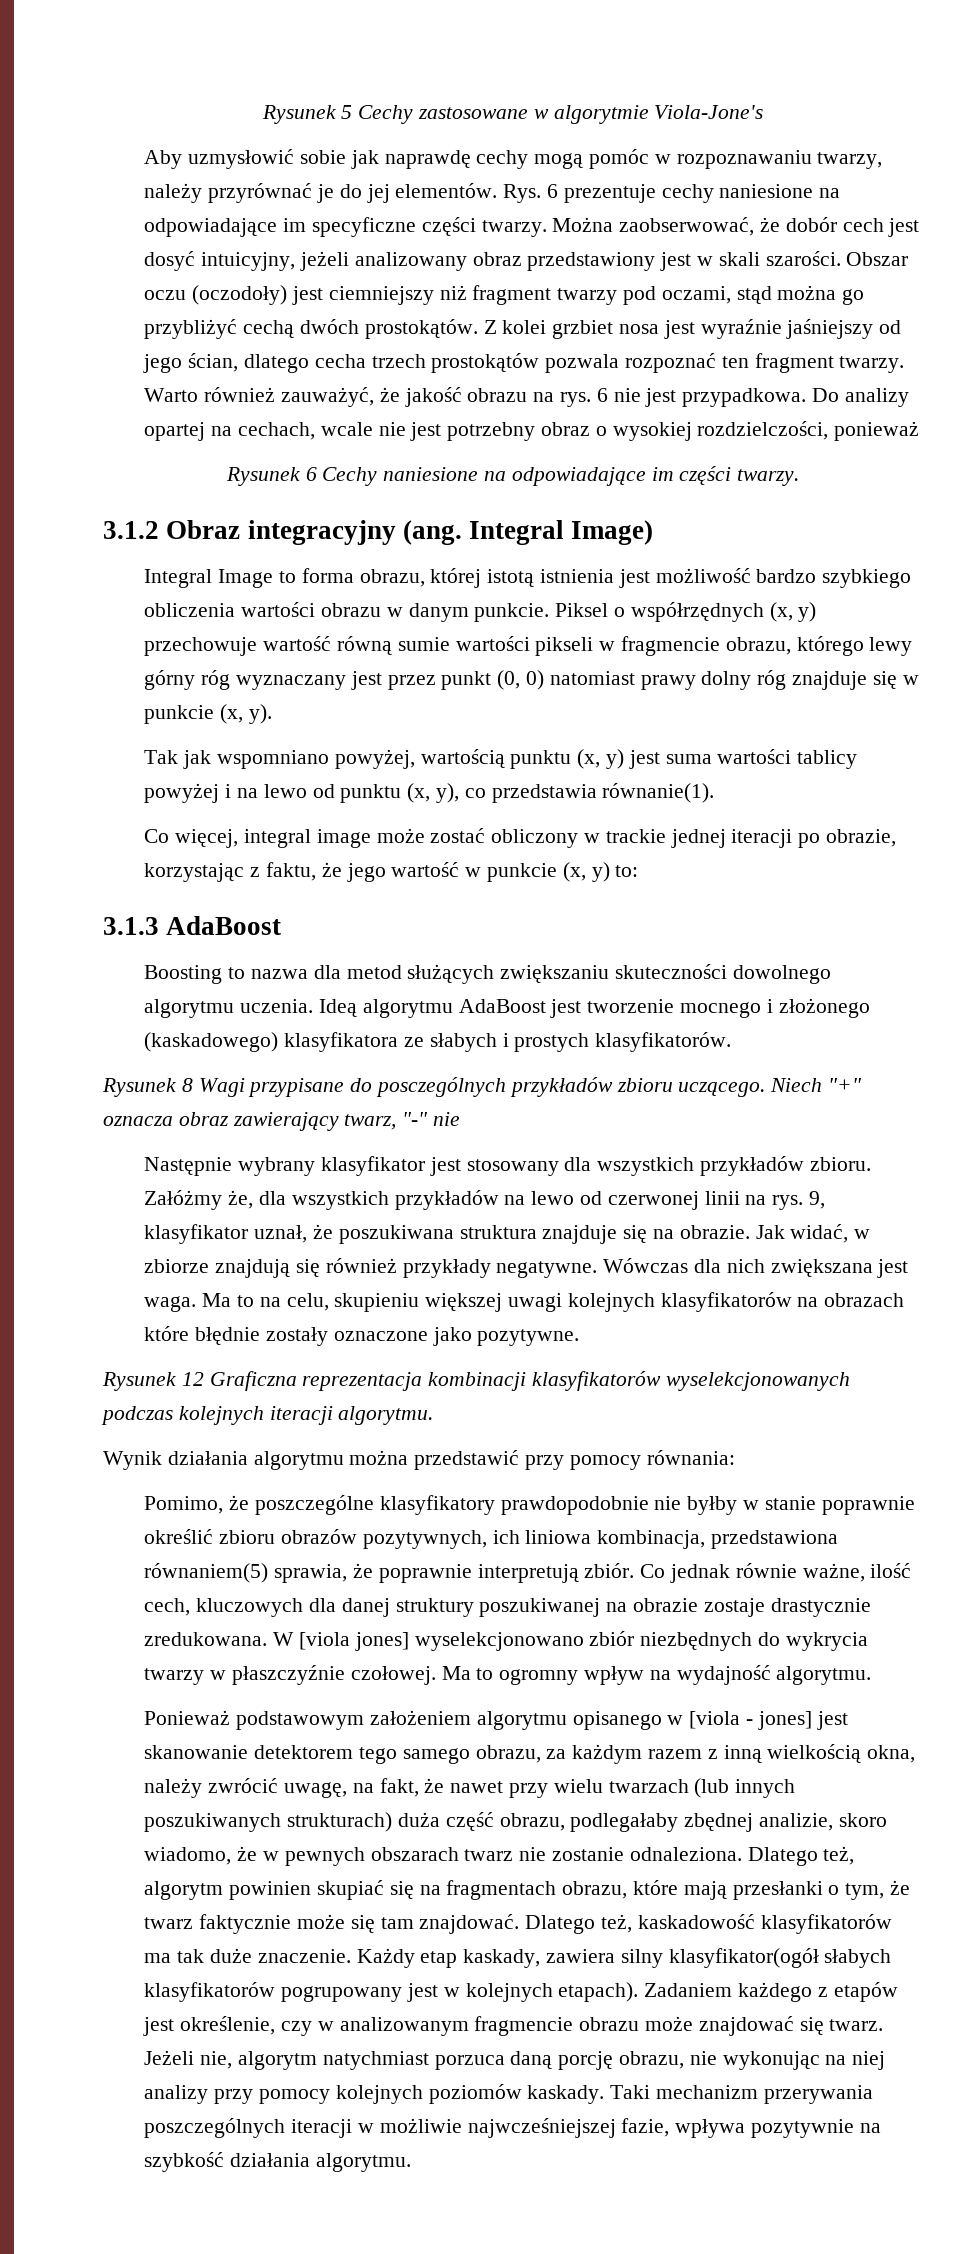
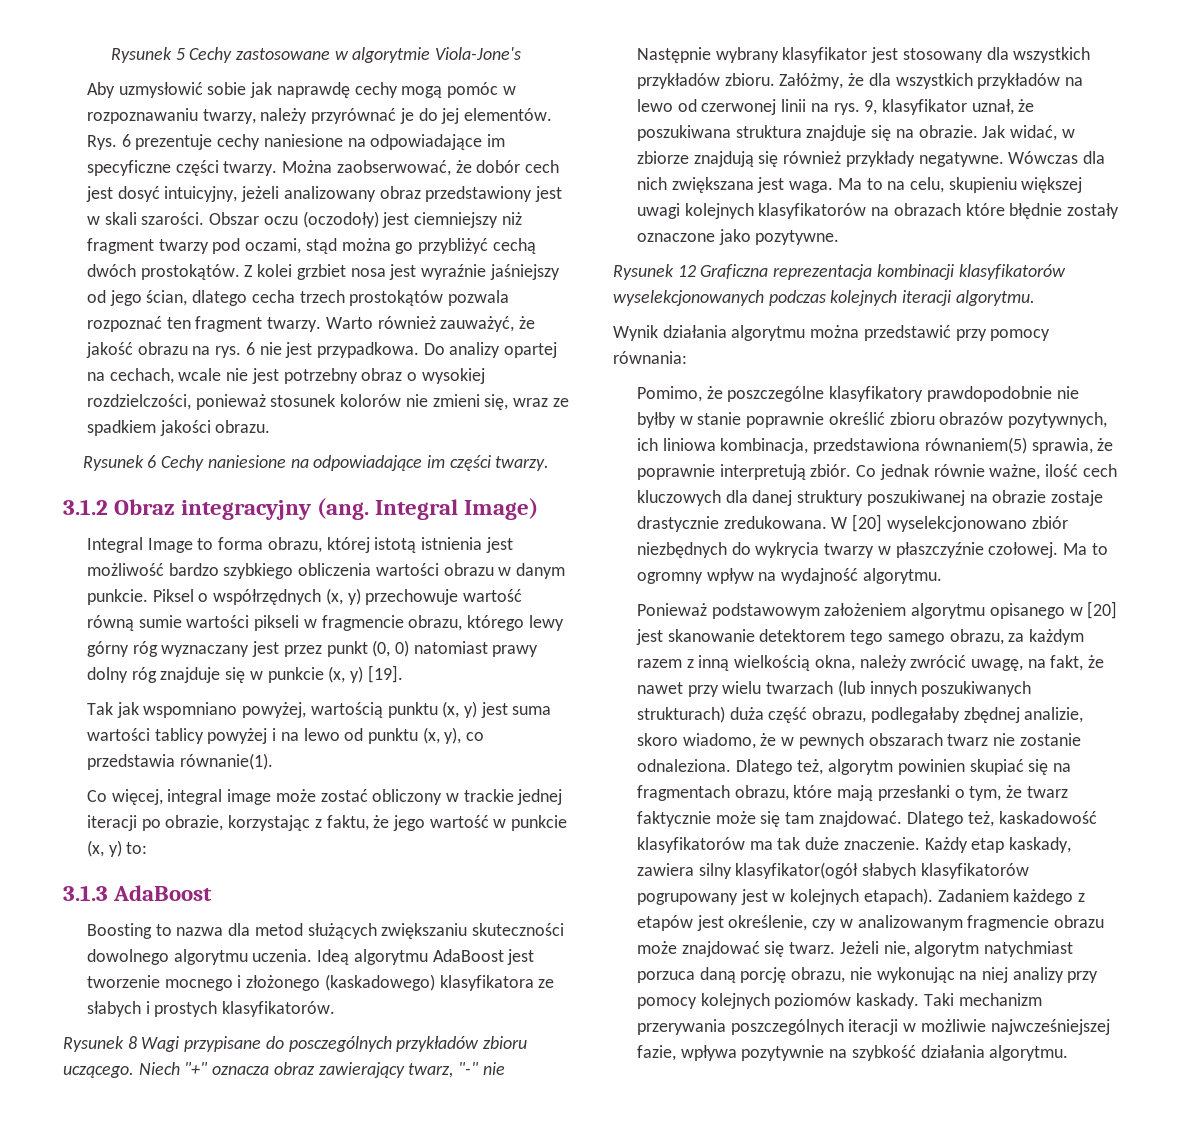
(920, 431) none -> [270,394,569,410] [86,420,271,436] stosunek kolorów nie zmieni się, wraz ze spadkiem jakości obrazu.
[248,704,272,724] y). -> [349,665,403,683] y) [19].
[144,1190,254,1210] Załóżmy że, -> [779,73,865,89] Załóżmy, że
[144,1598,191,1616] cech, -> [1082,464,1117,477] cech
[298,1632,409,1651] [viola jones] -> [852,514,883,532] [20]
[689,1711,812,1730] [viola - jones] -> [1087,601,1118,619] [20]

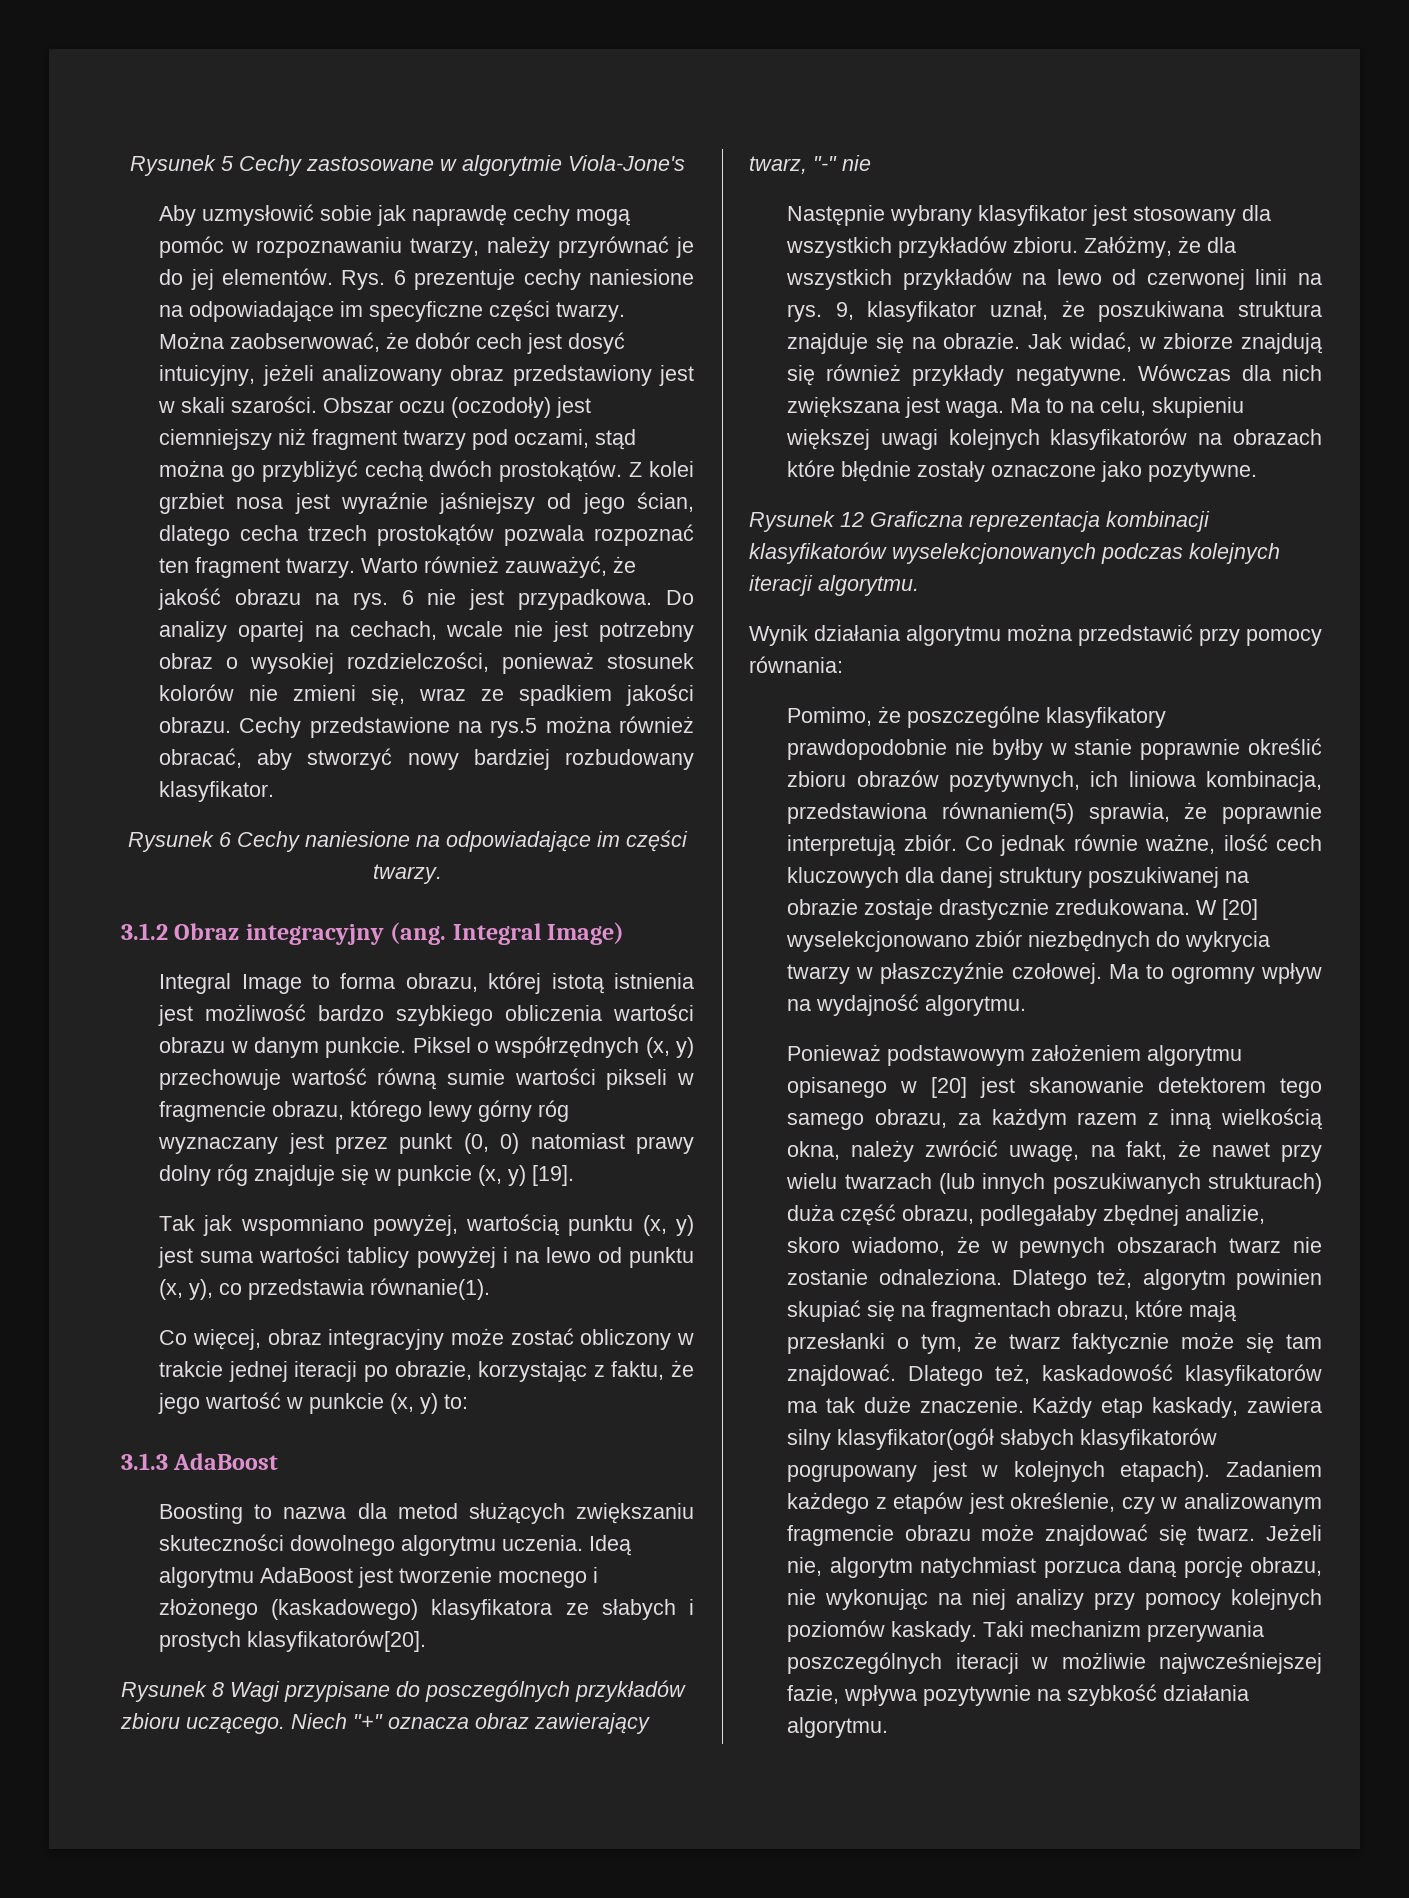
(271, 426) none -> [239,716,694,738] [159,748,694,770] [159,781,275,802] Cechy przedstawione na rys.5 można również obracać, aby stworzyć nowy bardziej rozbudowany klasyfikator.
[167,789,272,805] integral image -> [267,1329,445,1350] obraz integracyjny
[463,789,514,802] trackie -> [159,1361,224,1377] trakcie
[222,1001,336,1017] klasyfikatorów. -> [247,1630,427,1652] klasyfikatorów[20].

